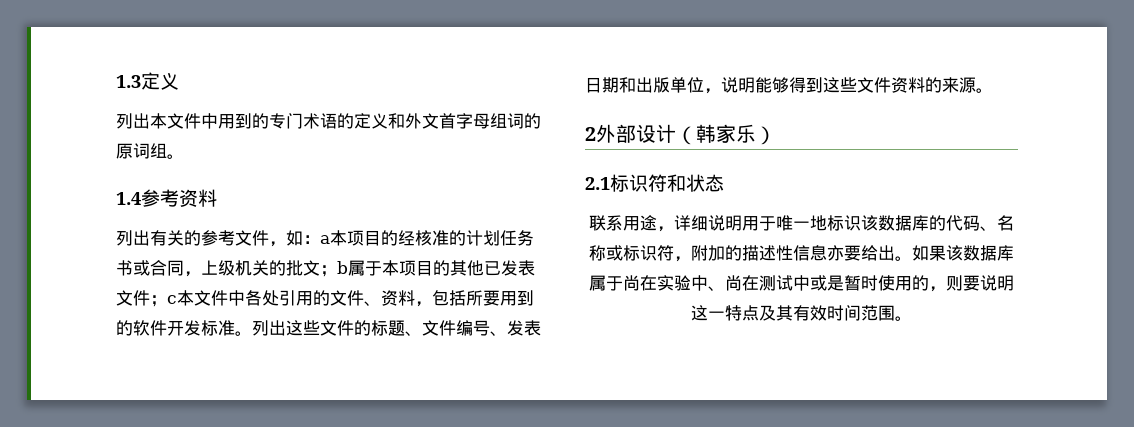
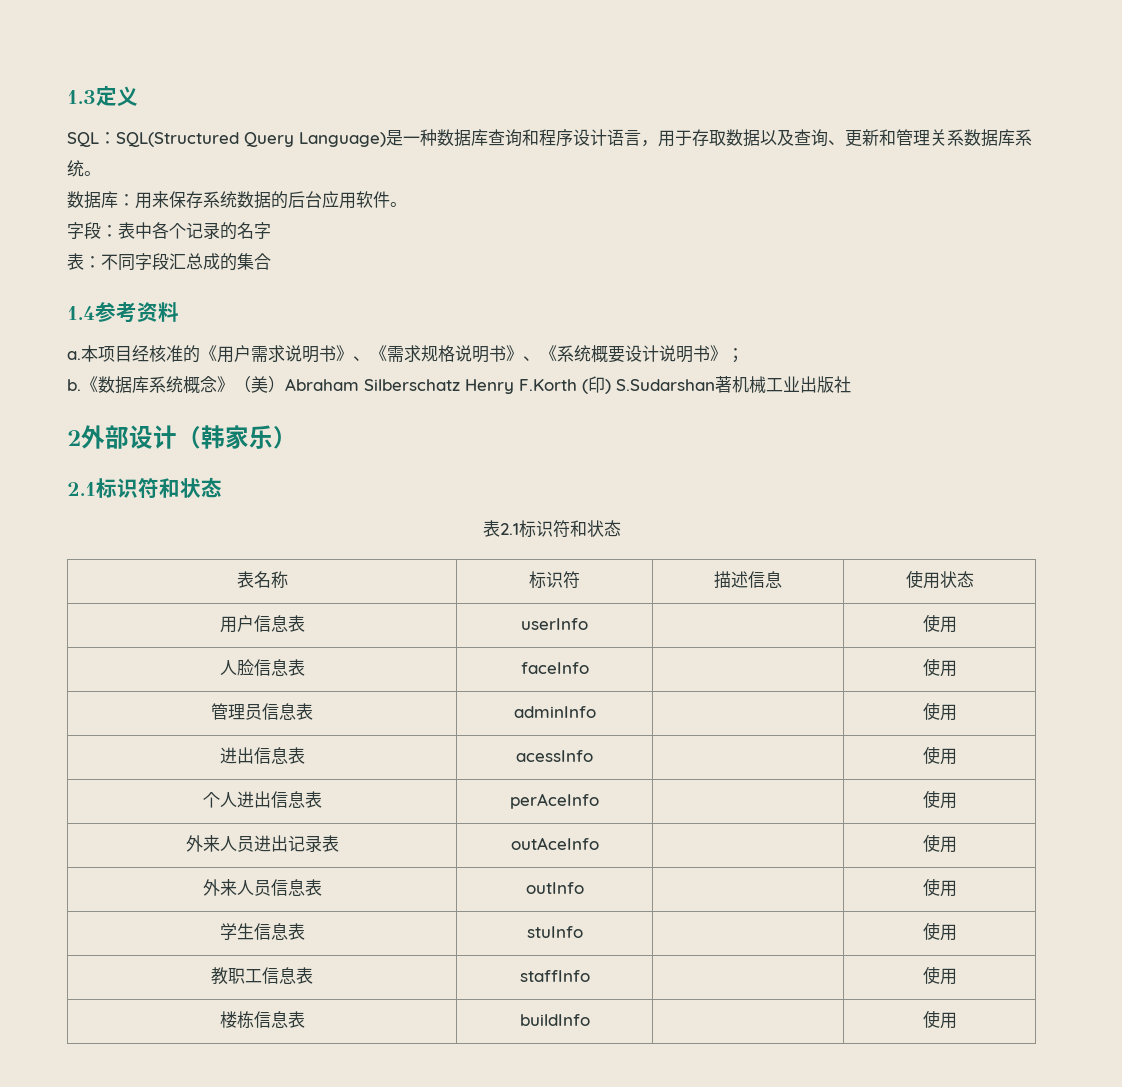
[116,113,541,129] [116,143,184,159] [116,189,217,207] [116,230,534,247] [116,260,535,277] [116,290,534,307] [116,320,541,336] [585,77,993,94] 列出本文件中用到的专门术语的定义和外文首字母组词的原词组。 // 1.4参考资料 // 列出有关的参考文件，如：a本项目的经核准的计划任务书或合同，上级机关的批文；b属于本项目的其他已发表文件；c本文件中各处引用的文件、资料，包括所要用到的软件开发标准。列出这些文件的标题、文件编号、发表日期和出版单位，说明能够得到这些文件资料的来源。 -> [67,129,1032,147] [67,160,101,177] [67,191,407,209] [67,222,271,240] [67,253,271,271] [67,302,179,323] [67,345,744,363] [67,376,851,394] SQL：SQL(Structured Query Language)是一种数据库查询和程序设计语言，用于存取数据以及查询、更新和管理关系数据库系统。 // 数据库：用来保存系统数据的后台应用软件。 // 字段：表中各个记录的名字 // 表：不同字段汇总成的集合 // 1.4参考资料 // a.本项目经核准的《用户需求说明书》、《需求规格说明书》、《系统概要设计说明书》； // b.《数据库系统概念》（美）Abraham Silberschatz Henry F.Korth (印) S.Sudarshan著机械工业出版社
[589,215,1014,232] [589,245,1014,262] [589,275,1014,292] [691,305,912,321] 联系用途，详细说明用于唯一地标识该数据库的代码、名称或标识符，附加的描述性信息亦要给出。如果该数据库属于尚在实验中、尚在测试中或是暂时使用的，则要说明这一特点及其有效时间范围。 -> [482,520,621,538] [236,571,288,588] [529,571,580,589] [714,571,782,589] [905,570,974,589] [219,615,305,633] [521,618,588,630] [922,614,957,633] [219,659,305,676] [520,662,589,674] [922,658,957,677] [211,703,313,720] [513,706,596,718] [922,702,957,721] [219,747,305,764] [516,750,593,762] [922,746,957,765] [202,791,322,808] [510,793,599,809] [922,790,957,809] [185,835,339,852] [510,837,599,850] [922,834,957,853] [202,879,322,896] [525,882,584,894] [922,878,957,897] [219,923,305,940] [526,926,583,938] [922,922,957,941] [211,967,313,985] [519,970,590,982] [922,966,957,985] [219,1011,305,1029] [519,1014,590,1026] [922,1010,957,1029] 表2.1标识符和状态 // 表名称 | 标识符 | 描述信息 | 使用状态 // 用户信息表 | userInfo | | 使用 // 人脸信息表 | faceInfo | | 使用 // 管理员信息表 | adminInfo | | 使用 // 进出信息表 | acessInfo | | 使用 // 个人进出信息表 | perAceInfo | | 使用 // 外来人员进出记录表 | outAceInfo | | 使用 // 外来人员信息表 | outInfo | | 使用 // 学生信息表 | stuInfo | | 使用 // 教职工信息表 | staffInfo | | 使用 // 楼栋信息表 | buildInfo | | 使用

